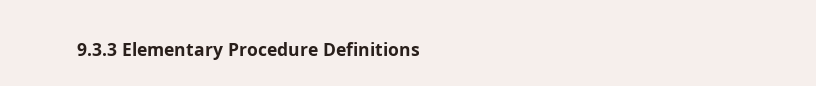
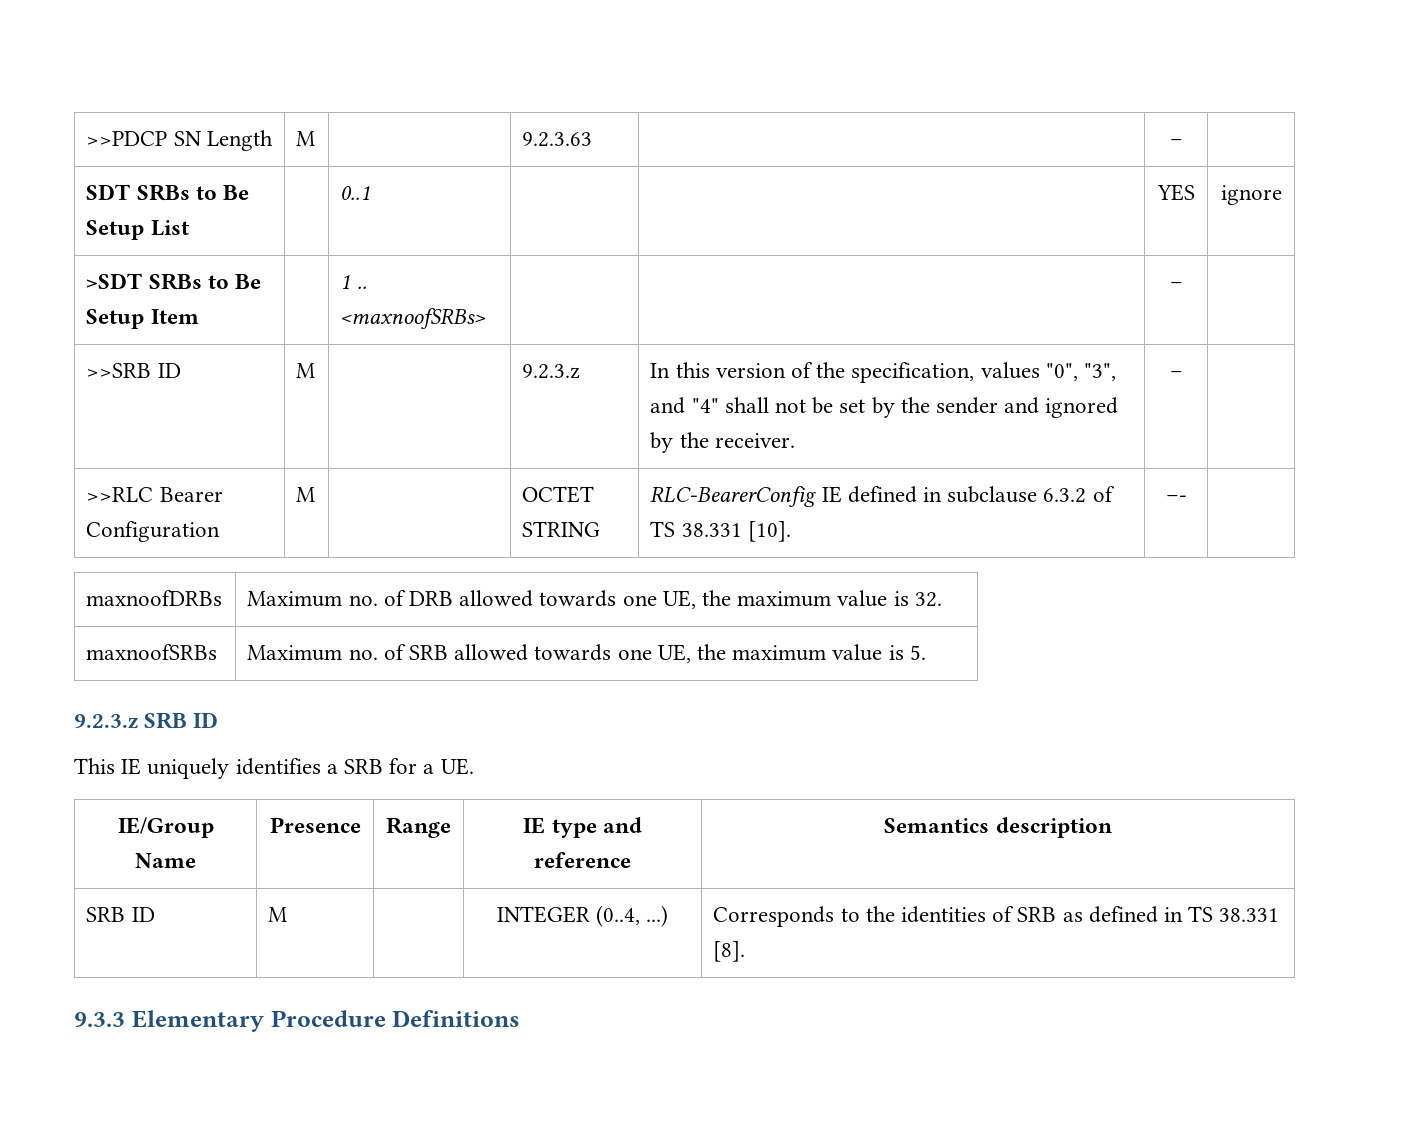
(77, 49) none -> [86,130,273,151] [296,131,316,146] [522,132,593,147] [1169,139,1183,146] [86,184,249,201] [86,220,189,240] [340,185,371,200] [1156,184,1195,201] [1220,185,1282,205] [86,273,261,290] [86,309,199,329] [340,274,367,289] [340,308,487,329] [1169,282,1183,289] [86,363,181,378] [296,363,316,378] [522,364,581,379] [650,362,1117,383] [650,397,1119,418] [650,432,795,453] [1169,371,1183,378] [86,487,223,502] [86,521,221,542] [296,487,316,502] [522,486,595,503] [522,521,601,537] [650,486,1115,507] [650,521,791,542] [1165,495,1187,502] [86,590,223,606] [247,590,942,609] [86,644,218,660] [247,644,926,663] [74,712,219,729] [74,758,474,779] [117,817,214,838] [135,853,196,868] [269,817,361,833] [386,817,451,838] [523,817,642,838] [534,852,631,868] [884,817,1112,838] [86,907,155,922] [268,907,288,922] [496,905,669,927] [713,906,1280,927] [713,941,746,962] >>PDCP SN Length | M | | 9.2.3.63 | | – | // SDT SRBs to Be Setup List | | 0..1 | | | YES | ignore // >SDT SRBs to Be Setup Item | | 1 .. <maxnoofSRBs> | | | – | // >>SRB ID | M | | 9.2.3.z | In this version of the specification, values "0", "3", and "4" shall not be set by the sender and ignored by the receiver. | – | // >>RLC Bearer Configuration | M | | OCTET STRING | RLC-BearerConfig IE defined in subclause 6.3.2 of TS 38.331 [10]. | –- | // maxnoofDRBs | Maximum no. of DRB allowed towards one UE, the maximum value is 32. // maxnoofSRBs | Maximum no. of SRB allowed towards one UE, the maximum value is 5. // 9.2.3.z SRB ID // This IE uniquely identifies a SRB for a UE. // IE/Group Name | Presence | Range | IE type and reference | Semantics description // SRB ID | M | | INTEGER (0..4, ...) | Corresponds to the identities of SRB as defined in TS 38.331 [8]. //

